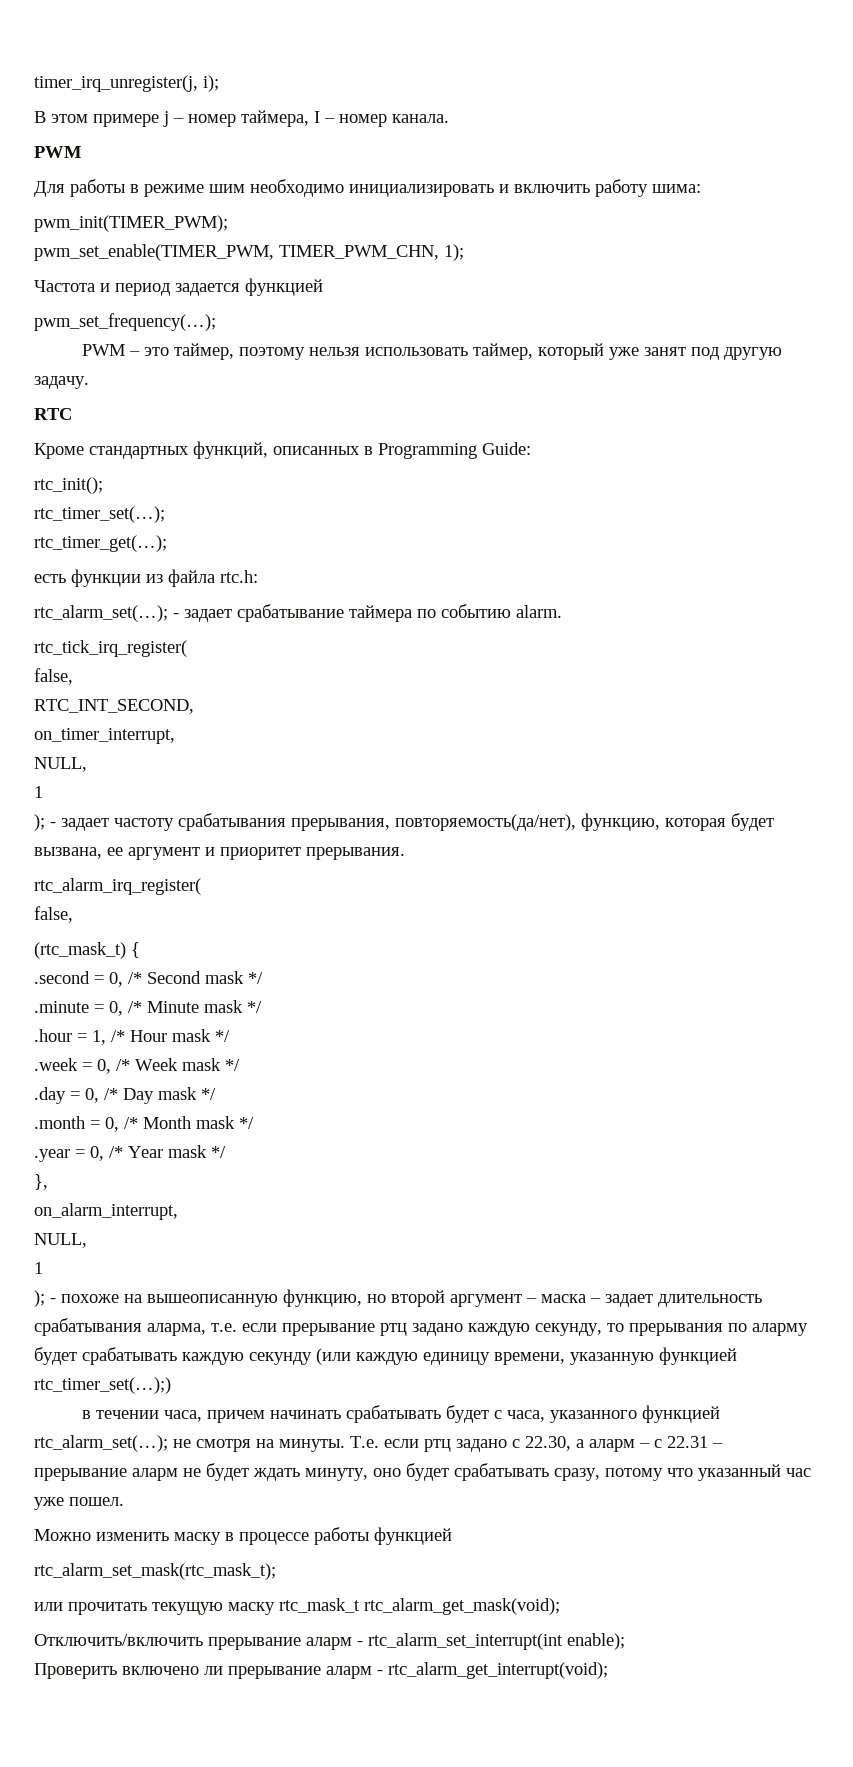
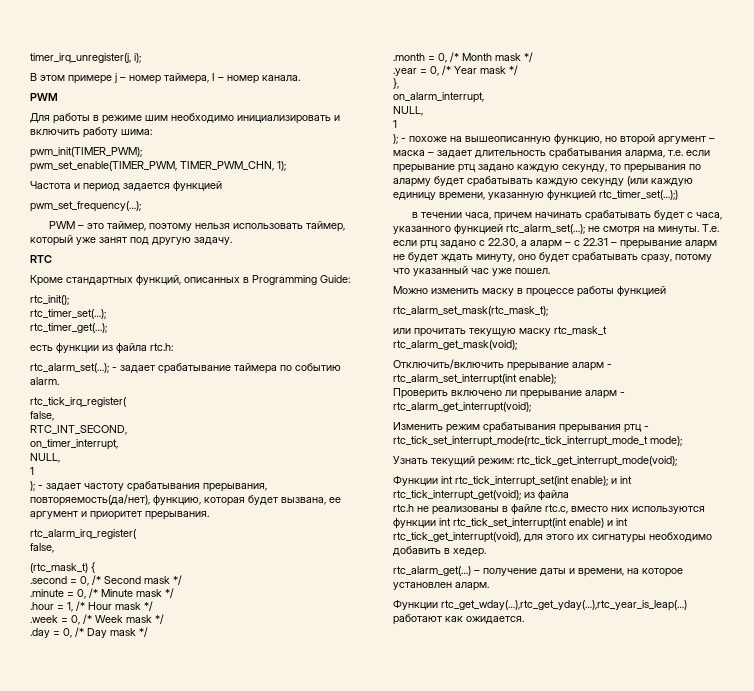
(608, 1670) none -> [393,422,649,433] [393,436,682,447] [393,456,677,467] [393,476,632,487] [393,490,569,501] [393,504,705,515] [393,518,628,529] [393,532,712,543] [393,546,486,557] [393,566,683,577] [393,582,489,591] [393,600,687,611] [393,614,524,625] // Изменить режим срабатывания прерывания ртц - rtc_tick_set_interrupt_mode(rtc_tick_interrupt_mode_t mode); // Узнать текущий режим: rtc_tick_get_interrupt_mode(void); // Функции int rtc_tick_interrupt_set(int enable); и int rtc_tick_interrupt_get(void); из файла // rtc.h не реализованы в файле rtc.c, вместо них используются функции int rtc_tick_set_interrupt(int enable) и int rtc_tick_get_interrupt(void), для этого их сигнатуры необходимо добавить в хедер. // rtc_alarm_get(…) – получение даты и времени, на которое установлен аларм. // Функции rtc_get_wday(…),rtc_get_yday(…),rtc_year_is_leap(…) работают как ожидается.

